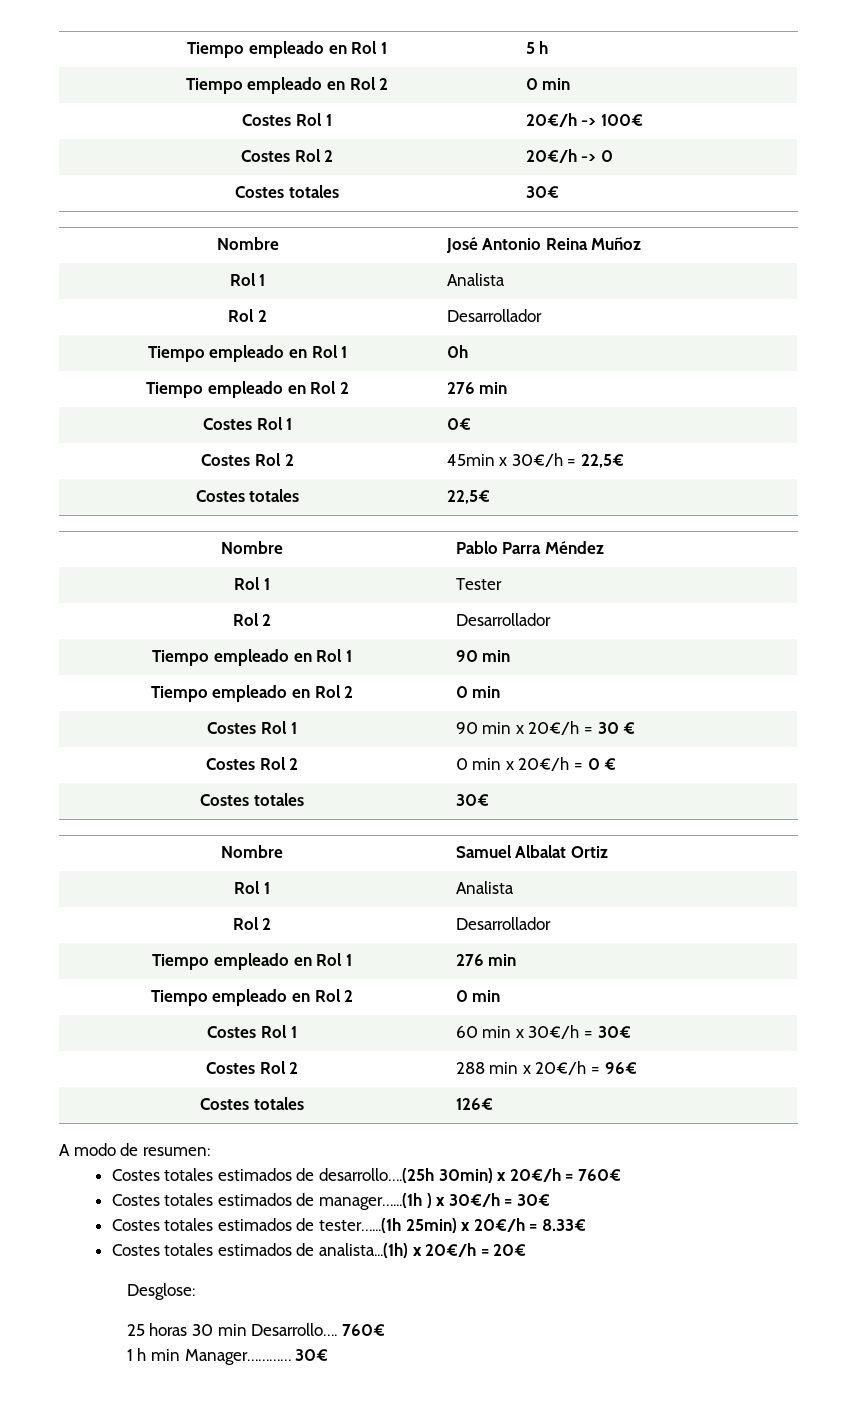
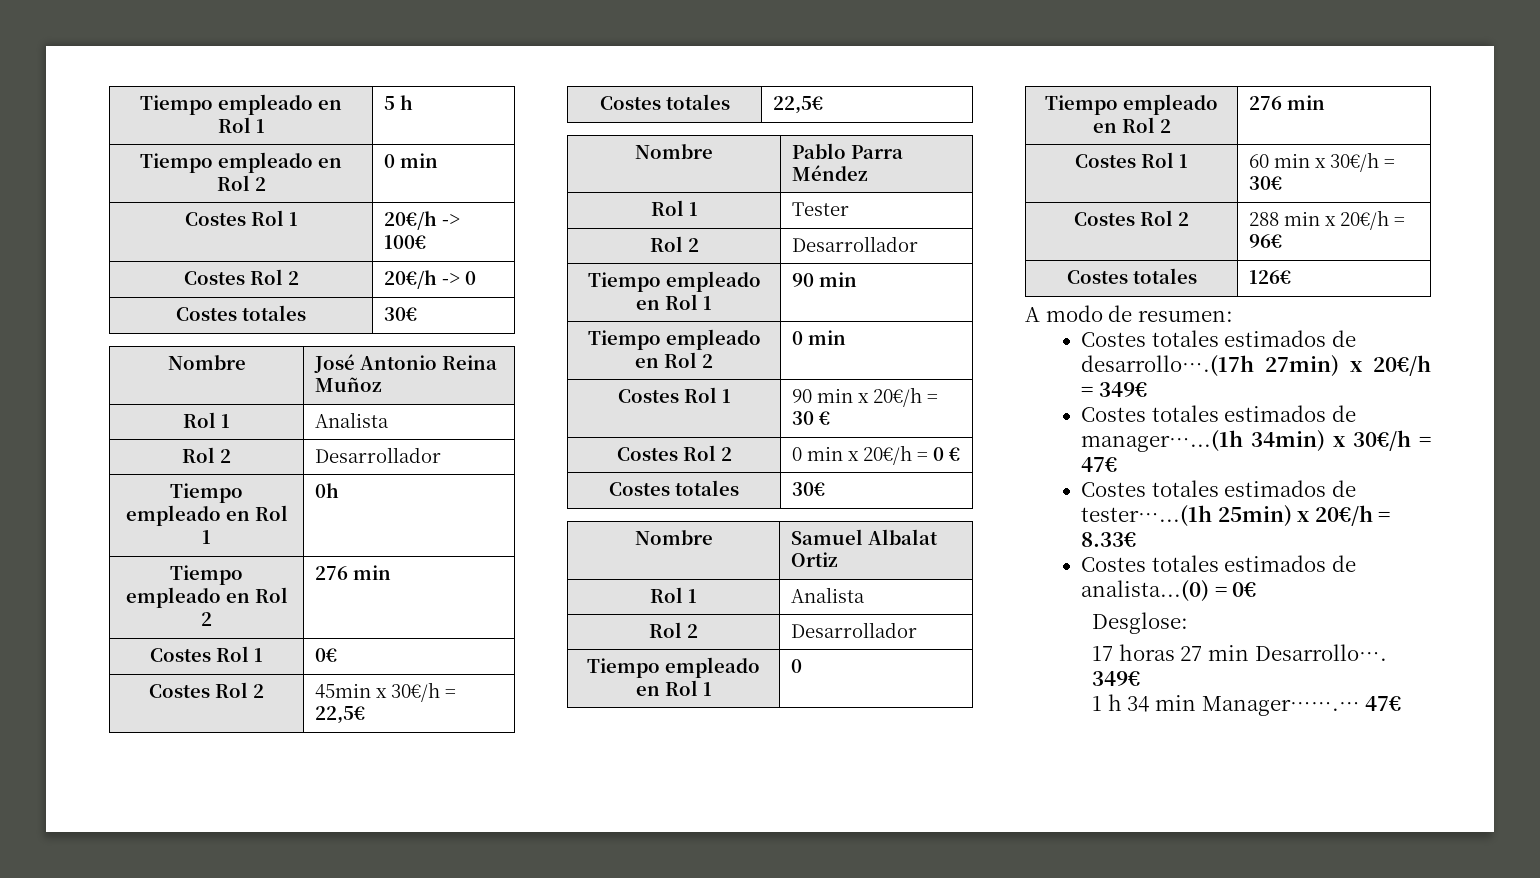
[455,954,517,966] [150,989,354,1006] [455,990,468,1002] 276 min // Tiempo empleado en Rol 2 | 0 -> [791,659,803,673] [1045,94,1218,115] [1092,117,1171,133] [1249,96,1283,110] 0 // Tiempo empleado en Rol 2 | 276
[318,1168,621,1183] desarrollo….(25h 30min) x 20€/h = 760€ -> [1081,355,1431,377] [1081,382,1147,397] desarrollo….(17h 27min) x 20€/h = 349€
[426,1193,550,1208] ) x 30€/h = 30€ -> [1251,430,1431,452] [1081,457,1118,472] 34min) x 30€/h = 47€
[318,1243,527,1258] [126,1283,195,1300] [126,1323,214,1336] analista...(1h) x 20€/h = 20€ // Desglose: // 25 horas 30 -> [1081,580,1257,602] [1092,612,1189,634] [1092,644,1203,661] analista...(0) = 0€ // Desglose: // 17 horas 27
[341,1324,385,1336] 760€ -> [1092,671,1141,686] 349€
[151,1349,329,1365] min Manager………… 30€ -> [1127,695,1402,716] 34 min Manager…….… 47€

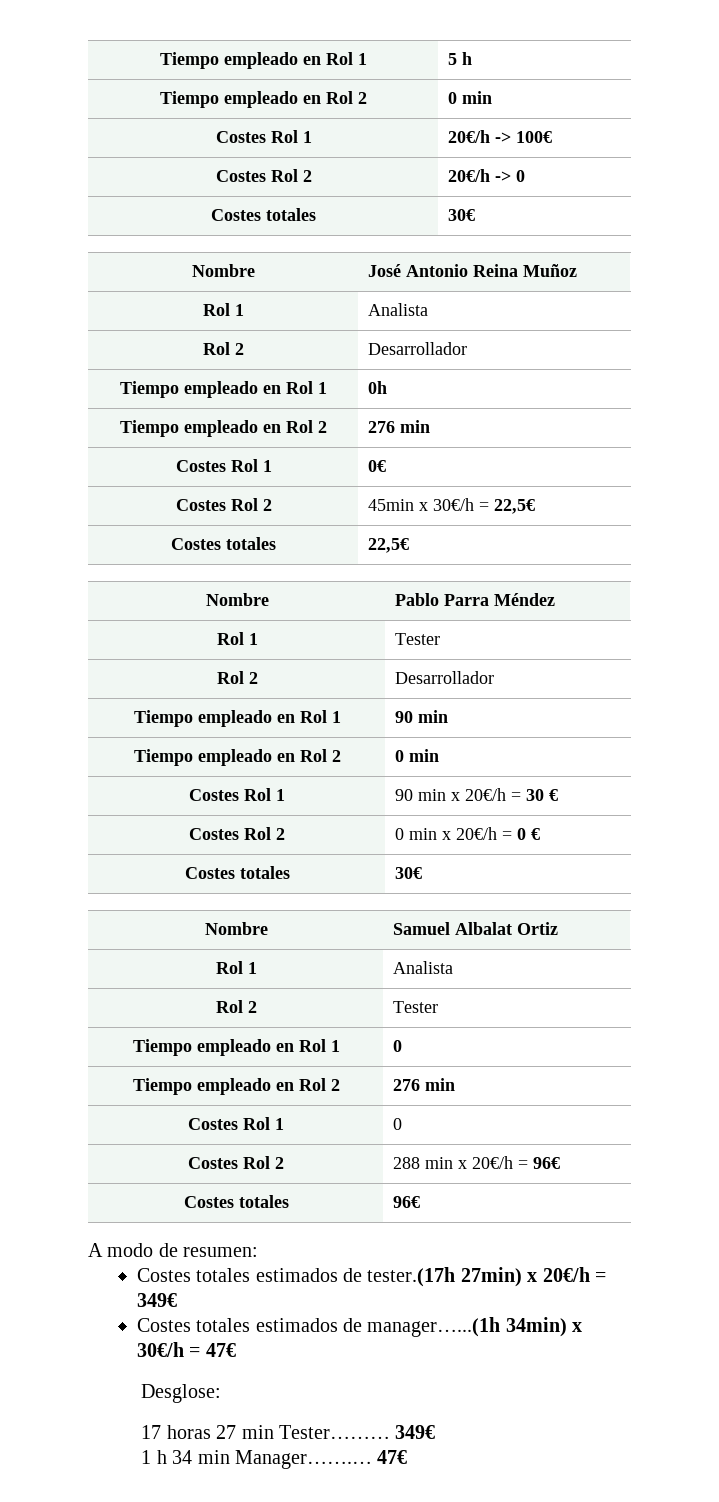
[791,622,918,638] Desarrollador -> [393,1001,439,1013] Tester
[1249,152,1396,172] [1249,176,1283,190] 60 min x 30€/h = 30€ -> [393,1118,403,1130] 0
[1249,270,1292,284] 126€ -> [393,1196,421,1208] 96€
[1081,355,1255,377] desarrollo….(17h -> [367,1267,456,1287] tester.(17h
[1081,480,1356,497] [1081,505,1391,527] [1081,532,1137,547] [1081,555,1356,572] [1081,580,1257,602] // Costes totales estimados de tester…...(1h 25min) x 20€/h = 8.33€ // Costes totales estimados de analista...(0) = 0€ -> (236, 1350) none
[1254,644,1387,661] Desarrollo…. -> [279,1425,391,1439] Tester………

